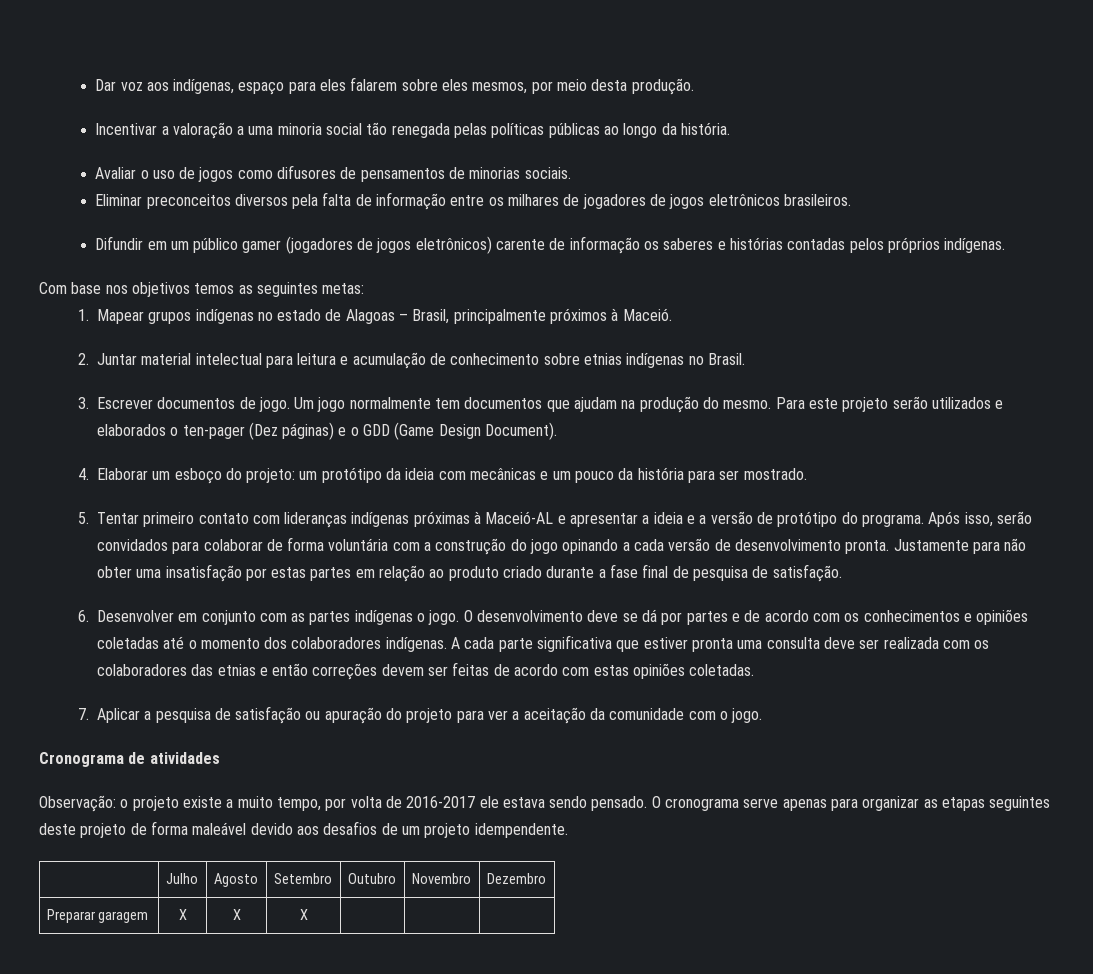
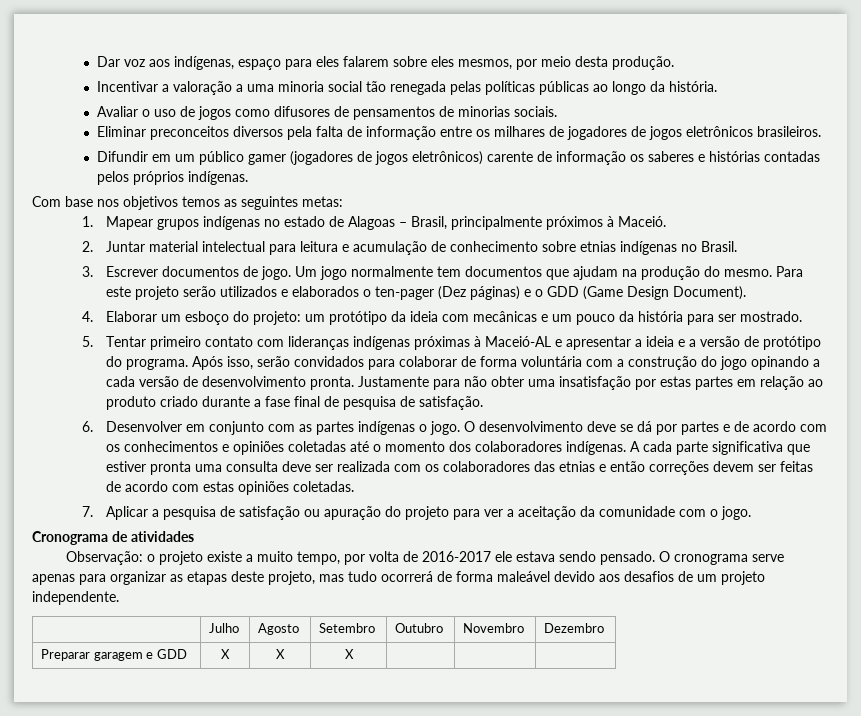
[989,796,1051,811] [39,823,127,838] seguintes deste projeto -> [231,571,433,585] deste projeto, mas tudo ocorrerá
[474,823,568,838] idempendente. -> [32,591,119,605] independente.
(149, 917) none -> [146,649,187,659] e GDD

